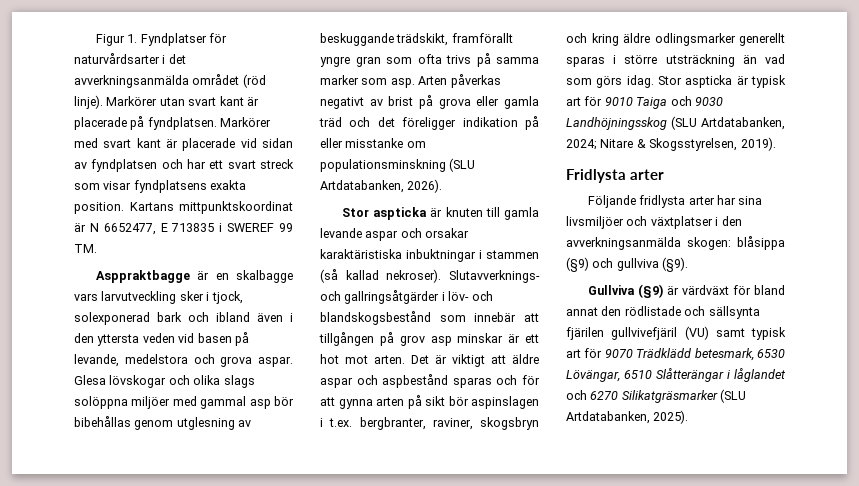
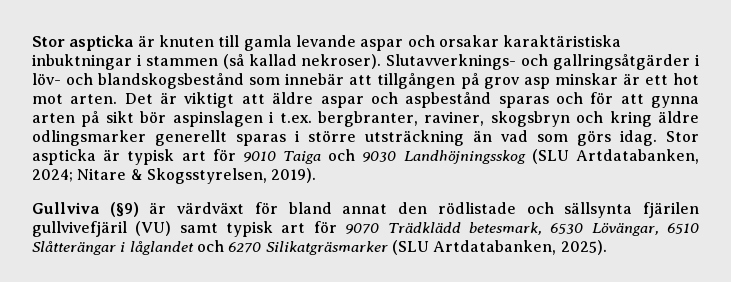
[95,33,228,46] [74,53,186,64] [74,74,266,88] [74,95,259,109] [74,116,272,130] [74,138,293,151] [74,159,294,172] [74,180,247,193] [74,201,293,214] [74,223,293,235] [74,244,97,253] [95,270,293,283] [74,291,243,304] [74,312,293,325] [74,332,249,346] [74,354,293,367] [74,375,255,388] [74,396,294,409] [74,416,252,430] [320,33,513,46] [320,53,539,67] [320,74,501,88] [320,95,539,109] [319,116,539,130] [320,138,426,148] [320,158,476,172] [320,179,443,193] Figur 1. Fyndplatser för naturvårdsarter i det avverkningsanmälda området (röd linje). Markörer utan svart kant är placerade på fyndplatsen. Markörer med svart kant är placerade vid sidan av fyndplatsen och har ett svart streck som visar fyndplatsens exakta position. Kartans mittpunktskoordinat är N 6652477, E 713835 i SWEREF 99 TM. // Asppraktbagge är en skalbagge vars larvutveckling sker i tjock, solexponerad bark och ibland även i den yttersta veden vid basen på levande, medelstora och grova aspar. Glesa lövskogar och olika slags solöppna miljöer med gammal asp bör bibehållas genom utglesning av beskuggande trädskikt, framförallt yngre gran som ofta trivs på samma marker som asp. Arten påverkas negativt av brist på grova eller gamla träd och det föreligger indikation på eller misstanke om populationsminskning (SLU Artdatabanken, 2026). // -> (32, 41) none
[566,169,664,183] [587,195,763,208] [566,216,742,229] [566,236,785,250] [566,257,689,272] // Fridlysta arter // Följande fridlysta arter har sina livsmiljöer och växtplatser i den avverkningsanmälda skogen: blåsippa (§9) och gullviva (§9). -> (317, 175) none

